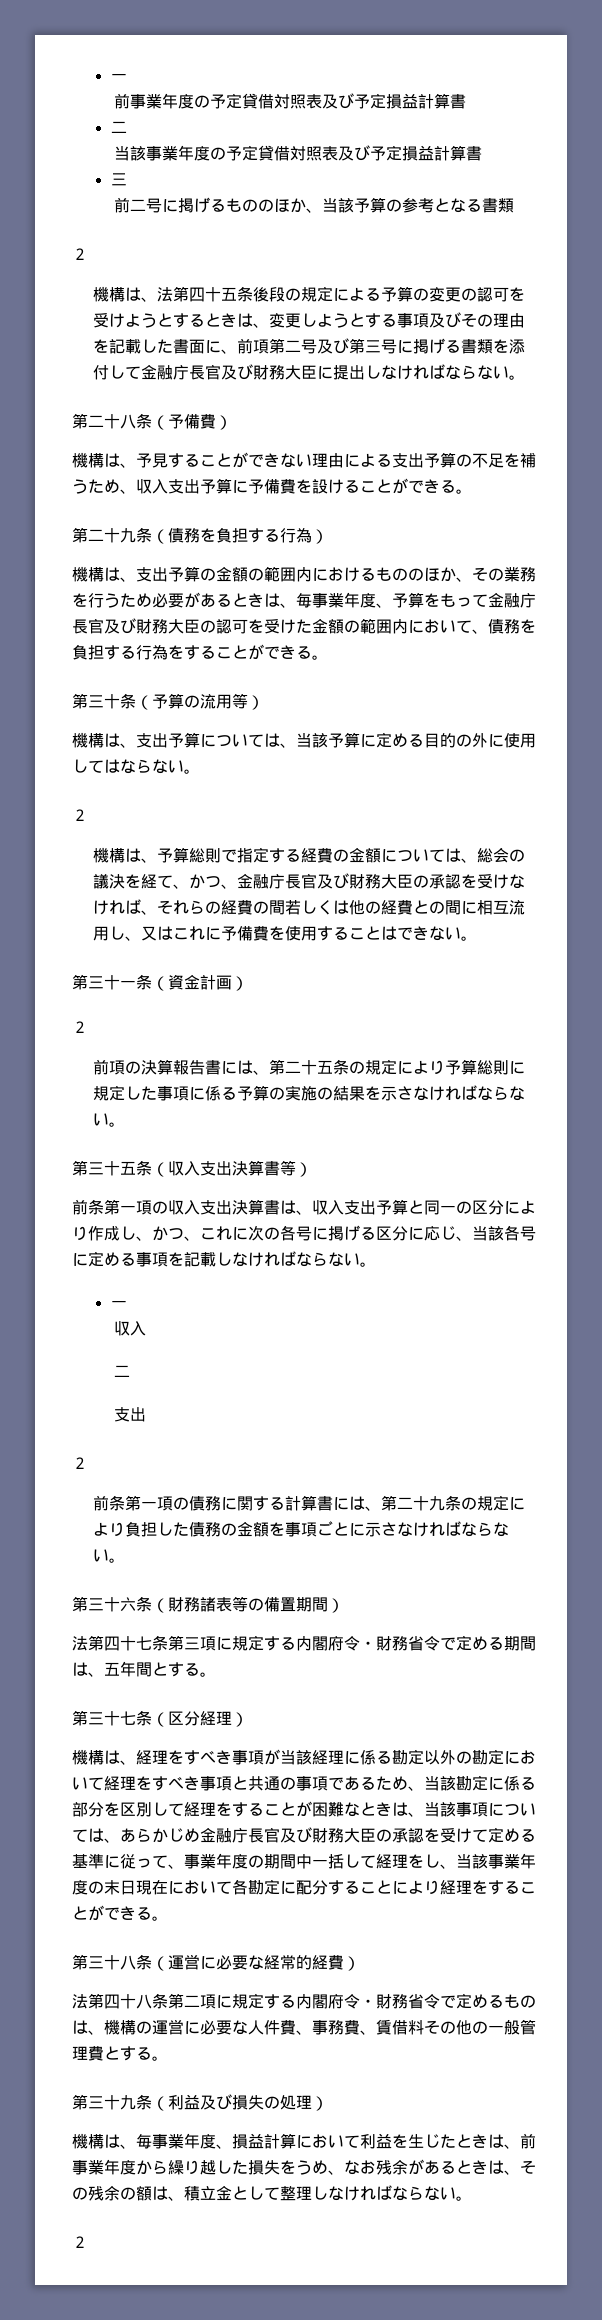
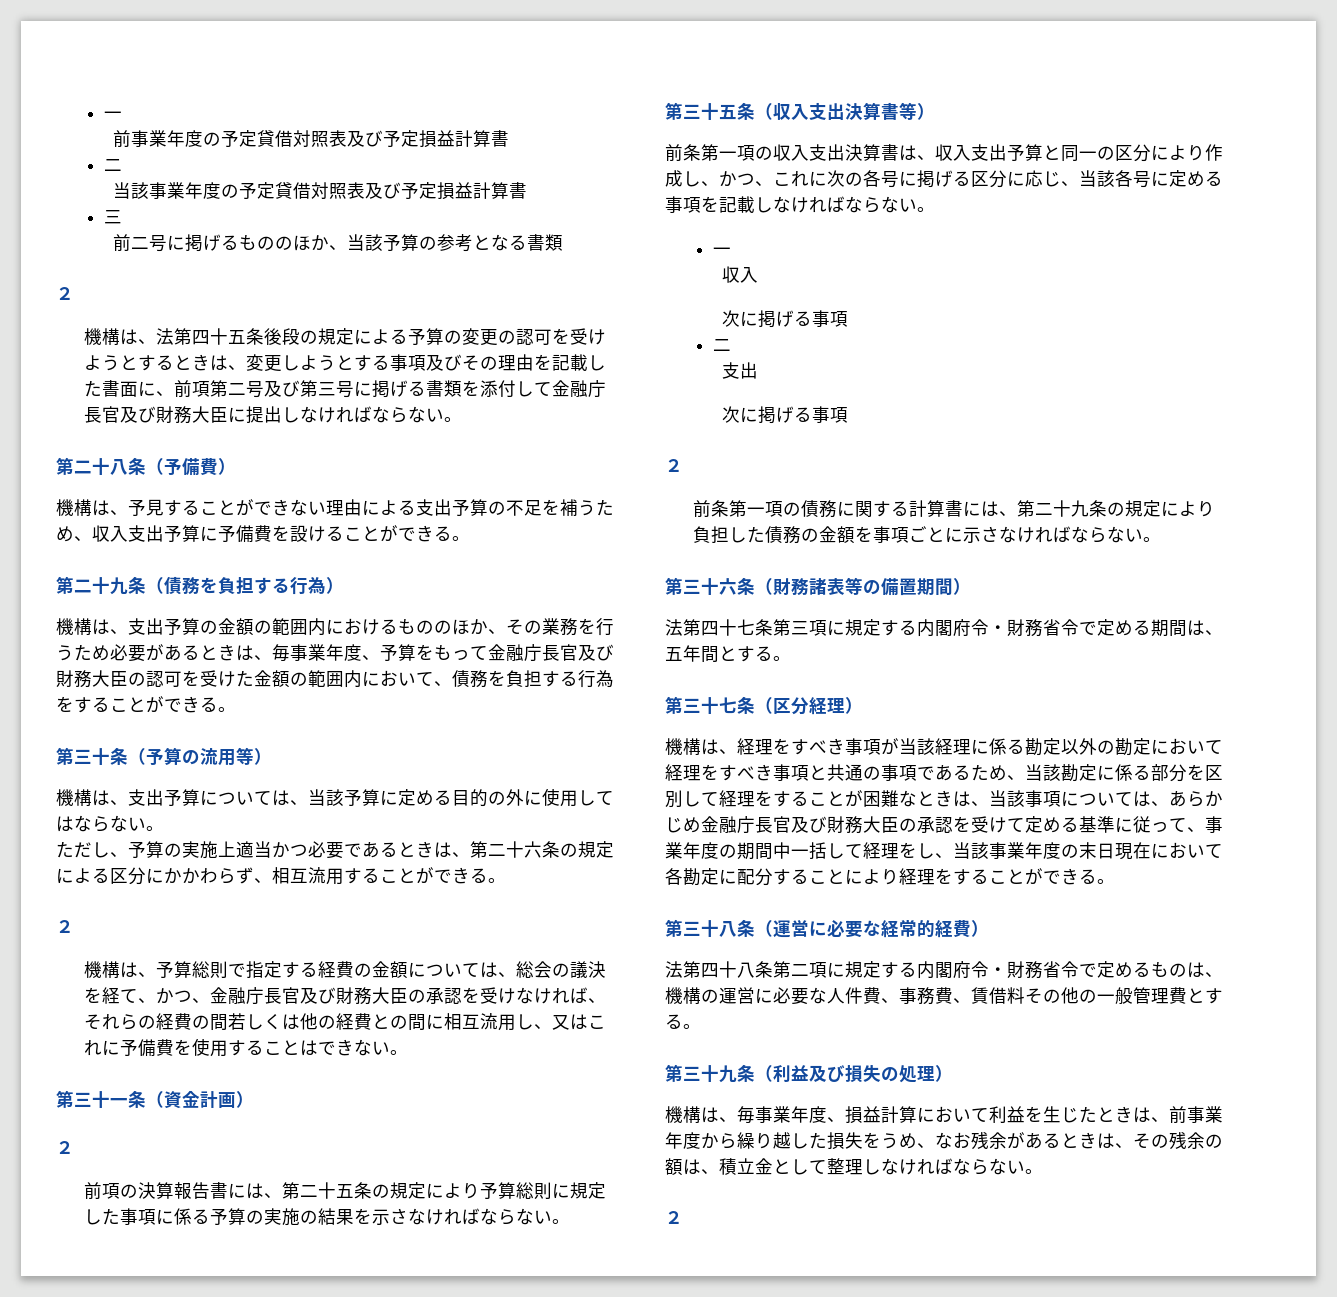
(200, 771) none -> [56,841,614,859] [56,867,506,885] // ただし、予算の実施上適当かつ必要であるときは、第二十六条の規定による区分にかかわらず、相互流用することができる。
[113,1365,130,1377] [113,1407,146,1422] 二 // 支出 -> [721,310,848,328] [712,339,731,351] [721,362,758,379] [721,406,848,424] 次に掲げる事項 // 二 // 支出 // 次に掲げる事項

